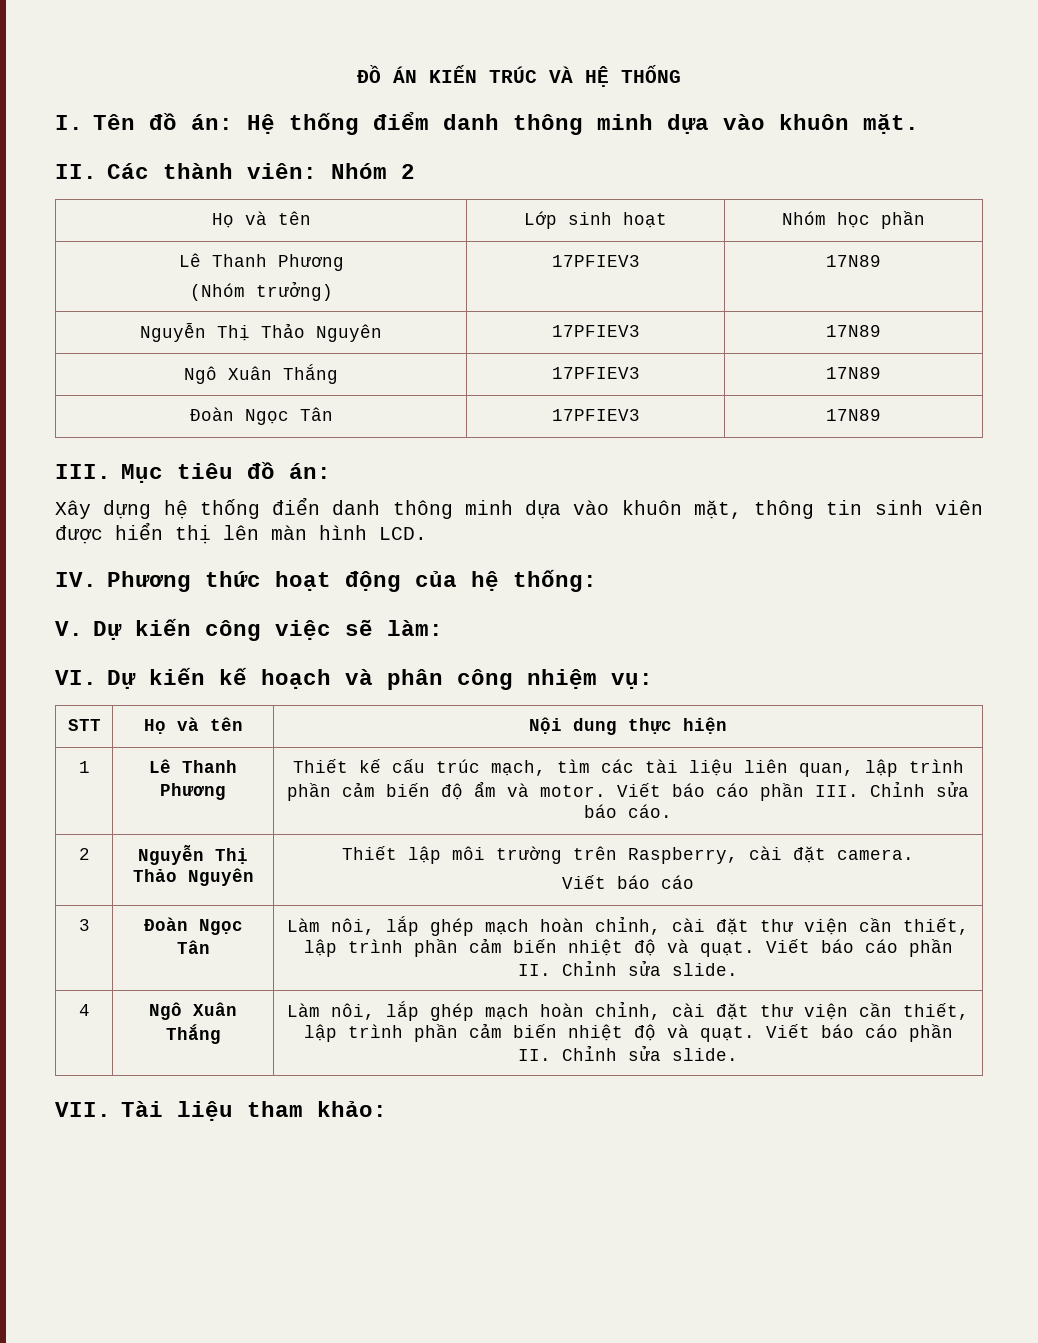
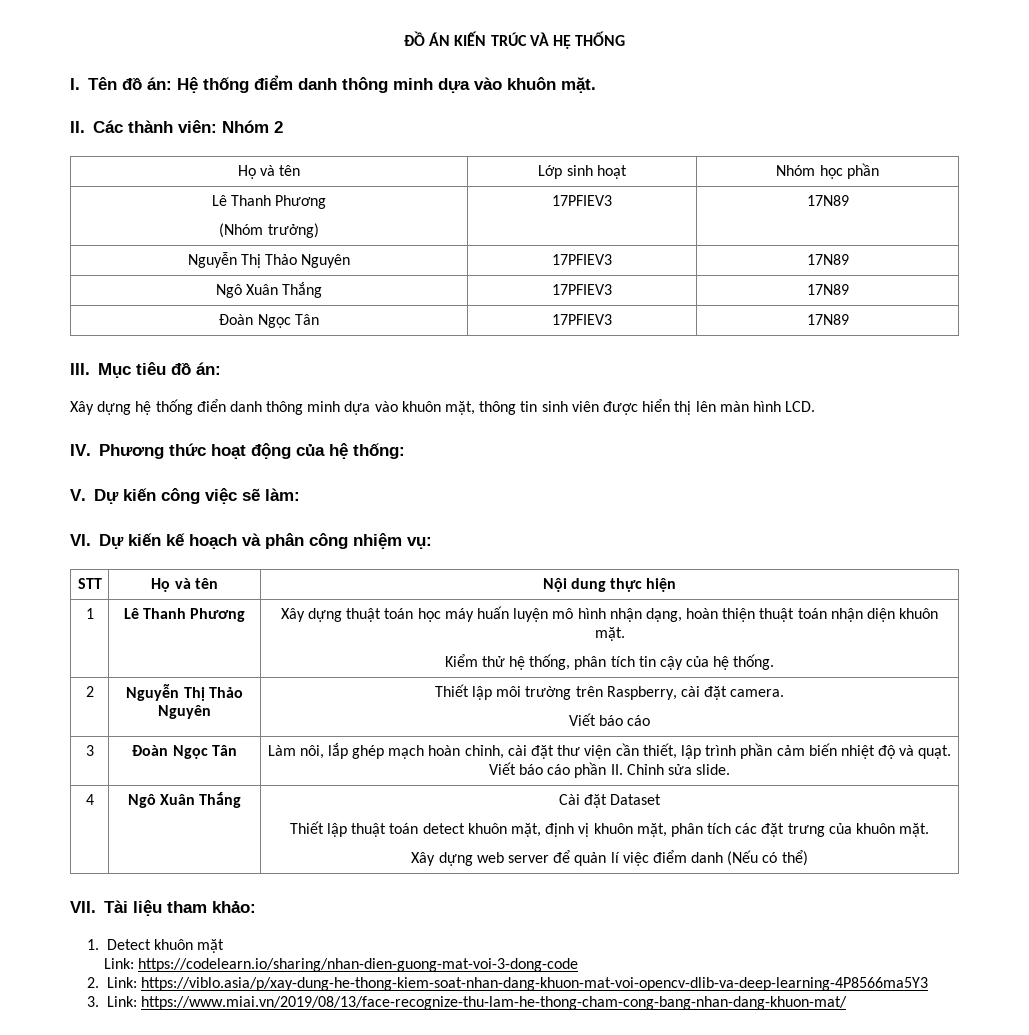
[292,759,964,777] [287,781,969,801] [584,804,672,818] Thiết kế cấu trúc mạch, tìm các tài liệu liên quan, lập trình phần cảm biến độ ẩm và motor. Viết báo cáo phần III. Chỉnh sửa báo cáo. -> [280,606,939,622] [594,627,625,641] [444,654,775,670] Xây dựng thuật toán học máy huấn luyện mô hình nhận dạng, hoàn thiện thuật toán nhận diện khuôn mặt. // Kiểm thử hệ thống, phân tích tin cậy của hệ thống.
[287,1001,969,1021] [303,1023,953,1042] [518,1045,738,1061] Làm nôi, lắp ghép mạch hoàn chỉnh, cài đặt thư viện cần thiết, lập trình phần cảm biến nhiệt độ và quạt. Viết báo cáo phần II. Chỉnh sửa slide. -> [558,794,662,808] [289,821,930,837] [411,850,808,866] Cài đặt Dataset // Thiết lập thuật toán detect khuôn mặt, định vị khuôn mặt, phân tích các đặt trưng của khuôn mặt. // Xây dựng web server để quản lí việc điểm danh (Nếu có thể)
(387, 1109) none -> [87,939,225,953] [104,958,579,972] [87,977,929,991] [87,996,848,1010] // 1. Detect khuôn mặt // Link: https://codelearn.io/sharing/nhan-dien-guong-mat-voi-3-dong-code // 2. Link: https://viblo.asia/p/xay-dung-he-thong-kiem-soat-nhan-dang-khuon-mat-voi-opencv-dlib-va-deep-learning-4P8566ma5Y3 // 3. Link: https://www.miai.vn/2019/08/13/face-recognize-thu-lam-he-thong-cham-cong-bang-nhan-dang-khuon-mat/

